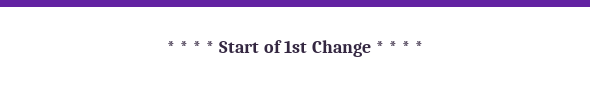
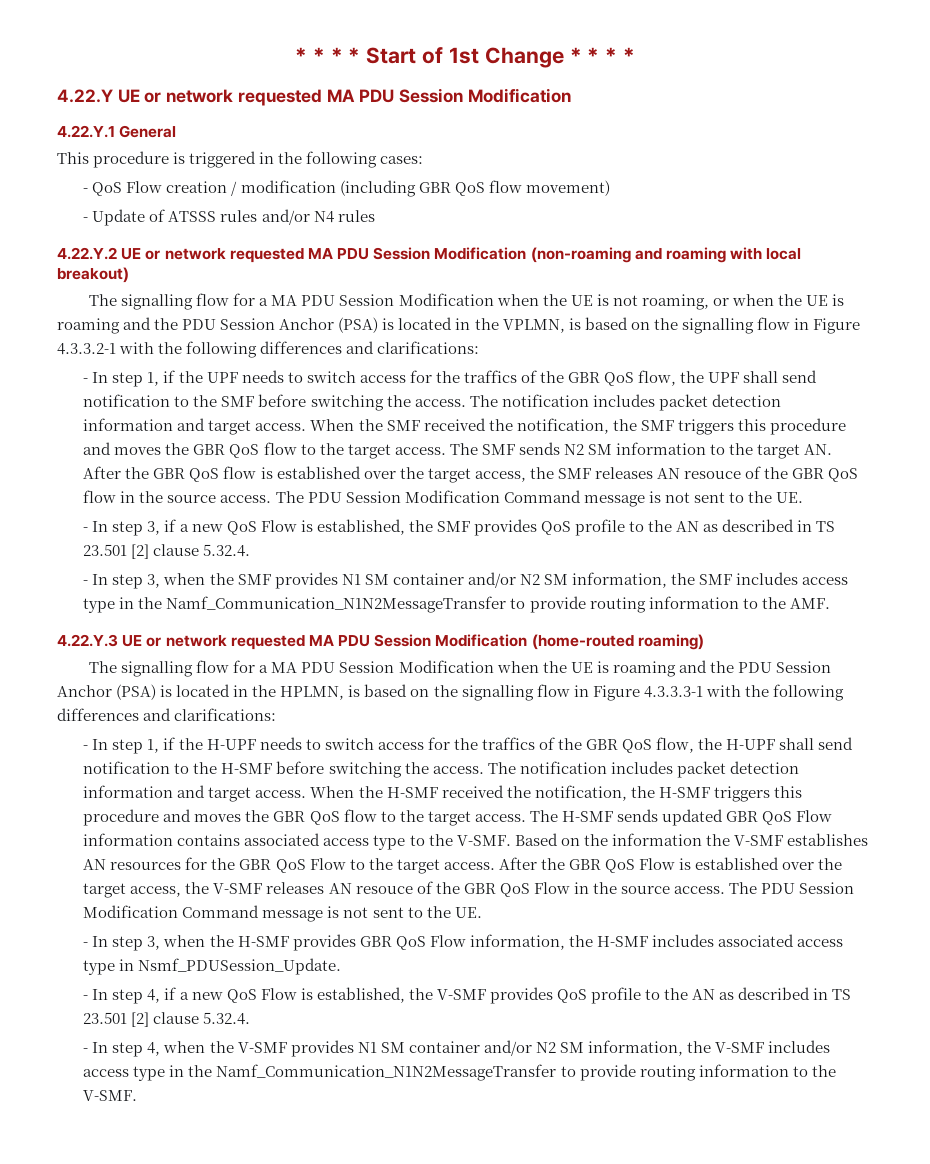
(423, 47) none -> [57,88,571,106] [57,125,177,138] [57,151,424,168] [83,180,610,197] [83,209,375,226] [57,247,802,263] [57,267,129,283] [89,293,845,310] [57,317,860,334] [57,341,480,358] [83,370,818,387] [83,394,781,411] [83,418,846,435] [83,442,833,459] [83,466,859,483] [83,490,804,507] [83,519,836,536] [83,544,251,559] [83,572,849,589] [83,596,830,613] [57,634,704,650] [89,660,831,677] [57,684,844,701] [57,708,277,721] [83,737,854,754] [83,761,799,778] [83,785,802,802] [83,809,833,826] [83,833,868,850] [83,857,843,874] [83,881,855,898] [83,905,482,922] [83,934,844,951] [83,958,342,975] [83,987,852,1004] [83,1012,251,1027] [83,1040,831,1057] [83,1064,836,1081] [83,1090,138,1101] // 4.22.Y UE or network requested MA PDU Session Modification // 4.22.Y.1 General // This procedure is triggered in the following cases: // - QoS Flow creation / modification (including GBR QoS flow movement) // - Update of ATSSS rules and/or N4 rules // 4.22.Y.2 UE or network requested MA PDU Session Modification (non-roaming and roaming with local breakout) // The signalling flow for a MA PDU Session Modification when the UE is not roaming, or when the UE is roaming and the PDU Session Anchor (PSA) is located in the VPLMN, is based on the signalling flow in Figure 4.3.3.2-1 with the following differences and clarifications: // - In step 1, if the UPF needs to switch access for the traffics of the GBR QoS flow, the UPF shall send notification to the SMF before switching the access. The notification includes packet detection information and target access. When the SMF received the notification, the SMF triggers this procedure and moves the GBR QoS flow to the target access. The SMF sends N2 SM information to the target AN. After the GBR QoS flow is established over the target access, the SMF releases AN resouce of the GBR QoS flow in the source access. The PDU Session Modification Command message is not sent to the UE. // - In step 3, if a new QoS Flow is established, the SMF provides QoS profile to the AN as described in TS 23.501 [2] clause 5.32.4. // - In step 3, when the SMF provides N1 SM container and/or N2 SM information, the SMF includes access type in the Namf_Communication_N1N2MessageTransfer to provide routing information to the AMF. // 4.22.Y.3 UE or network requested MA PDU Session Modification (home-routed roaming) // The signalling flow for a MA PDU Session Modification when the UE is roaming and the PDU Session Anchor (PSA) is located in the HPLMN, is based on the signalling flow in Figure 4.3.3.3-1 with the following differences and clarifications: // - In step 1, if the H-UPF needs to switch access for the traffics of the GBR QoS flow, the H-UPF shall send notification to the H-SMF before switching the access. The notification includes packet detection information and target access. When the H-SMF received the notification, the H-SMF triggers this procedure and moves the GBR QoS flow to the target access. The H-SMF sends updated GBR QoS Flow information contains associated access type to the V-SMF. Based on the information the V-SMF establishes AN resources for the GBR QoS Flow to the target access. After the GBR QoS Flow is established over the target access, the V-SMF releases AN resouce of the GBR QoS Flow in the source access. The PDU Session Modification Command message is not sent to the UE. // - In step 3, when the H-SMF provides GBR QoS Flow information, the H-SMF includes associated access type in Nsmf_PDUSession_Update. // - In step 4, if a new QoS Flow is established, the V-SMF provides QoS profile to the AN as described in TS 23.501 [2] clause 5.32.4. // - In step 4, when the V-SMF provides N1 SM container and/or N2 SM information, the V-SMF includes access type in the Namf_Communication_N1N2MessageTransfer to provide routing information to the V-SMF.

